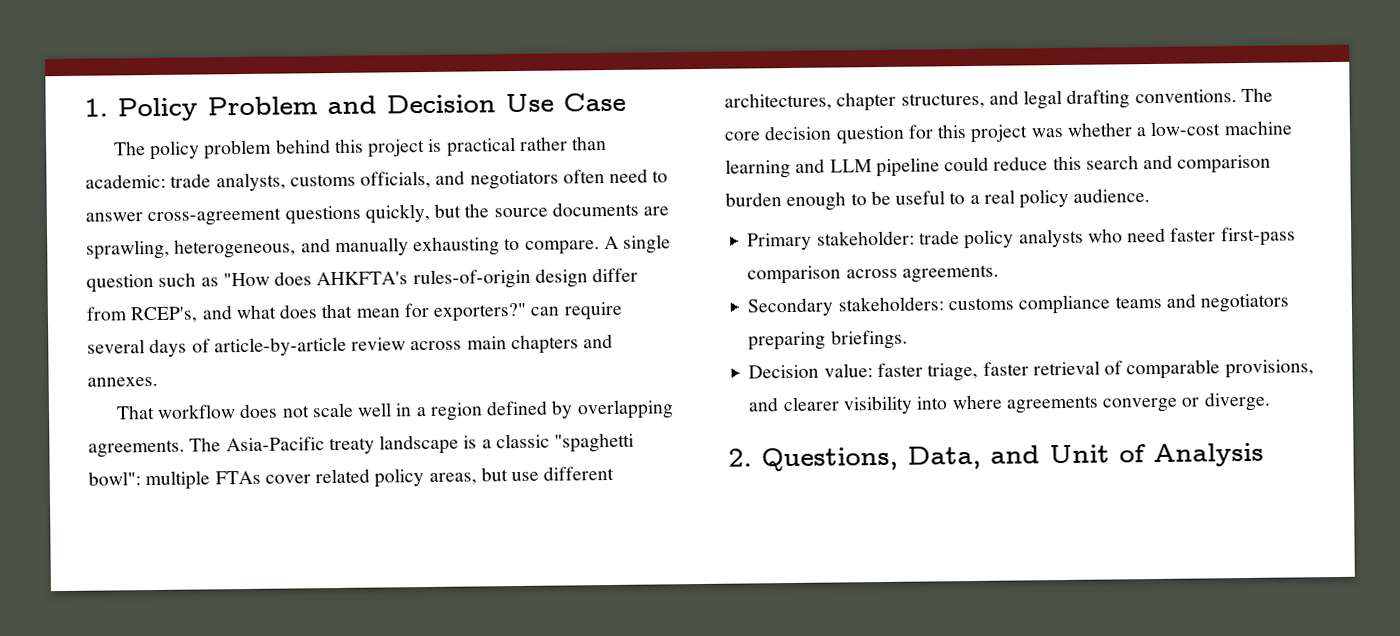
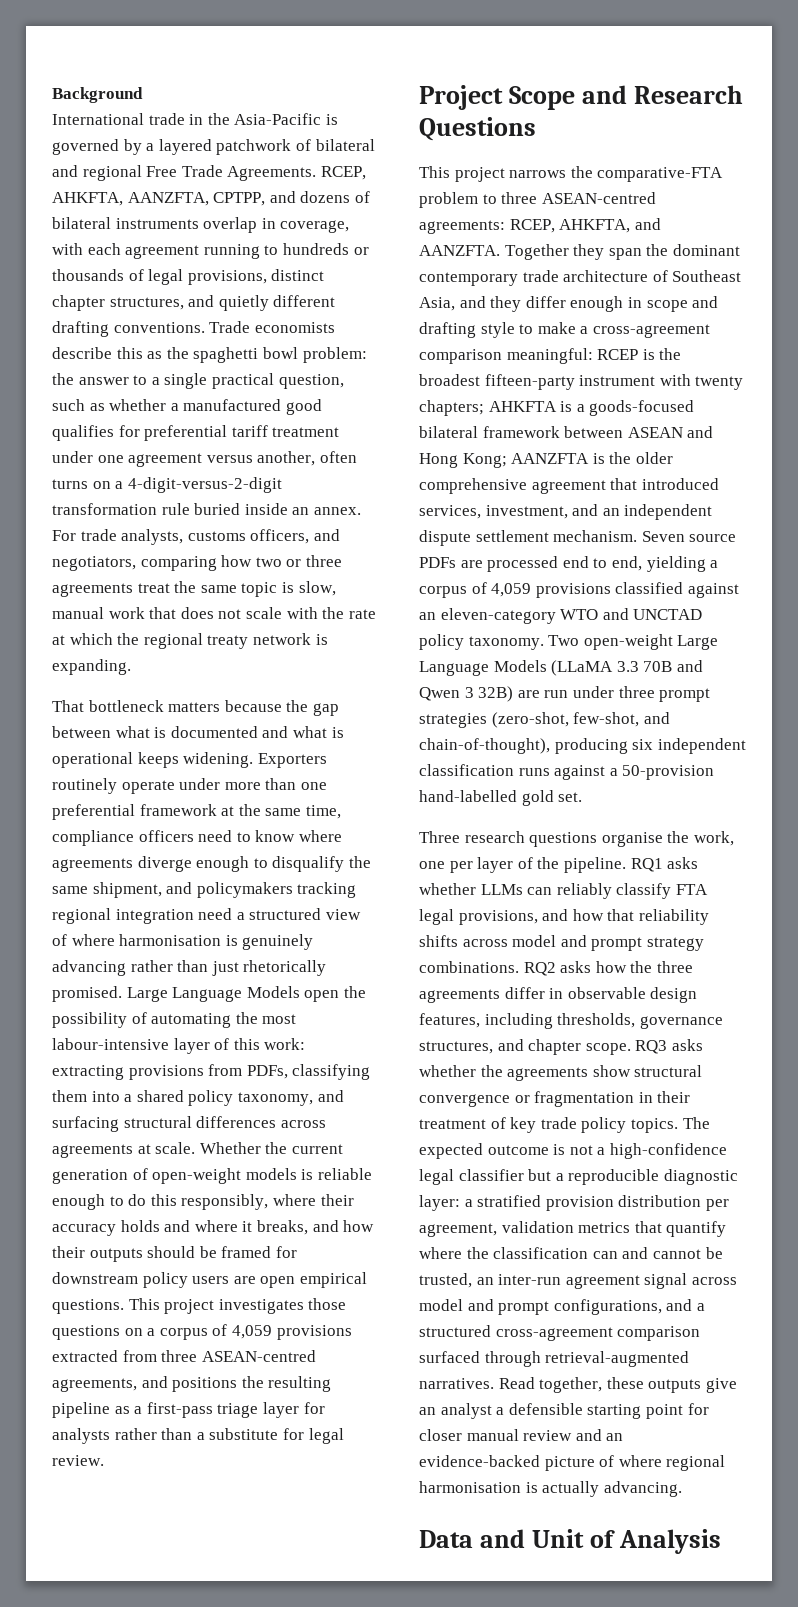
[84,92,626,122] [113,136,608,161] [85,168,669,192] [85,201,670,227] [86,234,672,260] [86,267,639,293] [86,301,623,324] [87,333,614,358] [87,376,158,387] [115,399,674,421] [88,432,635,458] [88,465,615,491] [724,87,1273,112] [724,120,1293,145] [725,154,1272,179] [725,188,1151,212] [747,226,1296,251] [747,264,999,285] [747,293,1290,317] [748,329,908,351] [748,359,1314,382] [748,391,1271,415] [728,445,981,472] 1. Policy Problem and Decision Use Case // The policy problem behind this project is practical rather than academic: trade analysts, customs officials, and negotiators often need to answer cross-agreement questions quickly, but the source documents are sprawling, heterogeneous, and manually exhausting to compare. A single question such as "How does AHKFTA's rules-of-origin design differ from RCEP's, and what does that mean for exporters?" can require several days of article-by-article review across main chapters and annexes. // That workflow does not scale well in a region defined by overlapping agreements. The Asia-Pacific treaty landscape is a classic "spaghetti bowl": multiple FTAs cover related policy areas, but use different architectures, chapter structures, and legal drafting conventions. The core decision question for this project was whether a low-cost machine learning and LLM pipeline could reduce this search and comparison burden enough to be useful to a real policy audience. // Primary stakeholder: trade policy analysts who need faster first-pass comparison across agreements. // Secondary stakeholders: customs compliance teams and negotiators preparing briefings. // Decision value: faster triage, faster retrieval of comparable provisions, and clearer visibility into where agreements converge or diverge. // 2. Questions, Data, -> [52,87,143,103] [52,113,338,125] [52,139,375,155] [52,165,366,181] [52,191,370,206] [52,217,350,233] [52,243,369,259] [52,269,325,285] [52,295,336,311] [52,321,335,337] [52,347,367,363] [52,373,344,389] [52,399,322,415] [52,425,340,441] [52,451,357,467] [52,477,282,493] [52,503,361,515] [52,529,340,545] [52,555,342,571] [52,581,336,597] [52,607,376,619] [52,633,328,649] [52,659,131,675] [52,700,339,716] [52,726,344,738] [52,752,327,768] [52,778,327,794] [52,804,341,820] [52,830,342,846] [52,856,371,872] [52,882,357,898] [52,908,361,924] [52,934,314,950] [52,960,327,976] [52,986,366,1002] [52,1012,297,1028] [52,1038,306,1054] [52,1064,371,1080] [52,1090,344,1106] [52,1116,326,1132] [52,1142,343,1158] [52,1168,372,1184] [52,1194,354,1210] [52,1220,375,1236] [52,1246,297,1262] [52,1272,367,1288] [52,1298,347,1314] [52,1324,352,1340] [52,1350,316,1362] [52,1376,332,1392] [52,1402,325,1418] [52,1428,344,1444] [52,1455,104,1466] [419,85,743,110] [419,117,536,141] [419,166,724,182] [419,192,656,208] [419,218,661,234] [419,244,740,260] [419,270,742,286] [419,296,719,312] [419,322,710,338] [419,348,682,364] [419,374,744,390] [419,400,695,416] [419,426,714,438] [419,452,673,468] [419,478,719,494] [419,504,713,520] [419,530,737,546] [419,556,719,572] [419,582,739,598] [419,608,703,624] [419,634,719,650] [419,660,703,676] [419,686,711,702] [419,712,670,728] [419,738,746,754] [419,764,715,780] [419,790,583,806] [419,831,734,847] [419,857,699,873] [419,883,708,899] [419,909,709,925] [419,935,704,951] [419,961,693,976] [419,987,698,1003] [419,1013,723,1029] [419,1039,703,1055] [419,1065,703,1081] [419,1091,691,1107] [419,1117,710,1133] [419,1143,727,1159] [419,1169,738,1185] [419,1195,729,1211] [419,1221,727,1237] [419,1247,723,1259] [419,1273,737,1289] [419,1299,705,1315] [419,1325,701,1341] [419,1351,690,1367] [419,1377,737,1393] [419,1403,709,1419] [419,1429,624,1441] [419,1455,726,1471] [419,1481,682,1497] [419,1530,473,1548] Background // International trade in the Asia-Pacific is governed by a layered patchwork of bilateral and regional Free Trade Agreements. RCEP, AHKFTA, AANZFTA, CPTPP, and dozens of bilateral instruments overlap in coverage, with each agreement running to hundreds or thousands of legal provisions, distinct chapter structures, and quietly different drafting conventions. Trade economists describe this as the spaghetti bowl problem: the answer to a single practical question, such as whether a manufactured good qualifies for preferential tariff treatment under one agreement versus another, often turns on a 4-digit-versus-2-digit transformation rule buried inside an annex. For trade analysts, customs officers, and negotiators, comparing how two or three agreements treat the same topic is slow, manual work that does not scale with the rate at which the regional treaty network is expanding. // That bottleneck matters because the gap between what is documented and what is operational keeps widening. Exporters routinely operate under more than one preferential framework at the same time, compliance officers need to know where agreements diverge enough to disqualify the same shipment, and policymakers tracking regional integration need a structured view of where harmonisation is genuinely advancing rather than just rhetorically promised. Large Language Models open the possibility of automating the most labour-intensive layer of this work: extracting provisions from PDFs, classifying them into a shared policy taxonomy, and surfacing structural differences across agreements at scale. Whether the current generation of open-weight models is reliable enough to do this responsibly, where their accuracy holds and where it breaks, and how their outputs should be framed for downstream policy users are open empirical questions. This project investigates those questions on a corpus of 4,059 provisions extracted from three ASEAN-centred agreements, and positions the resulting pipeline as a first-pass triage layer for analysts rather than a substitute for legal review. // Project Scope and Research Questions // This project narrows the comparative-FTA problem to three ASEAN-centred agreements: RCEP, AHKFTA, and AANZFTA. Together they span the dominant contemporary trade architecture of Southeast Asia, and they differ enough in scope and drafting style to make a cross-agreement comparison meaningful: RCEP is the broadest fifteen-party instrument with twenty chapters; AHKFTA is a goods-focused bilateral framework between ASEAN and Hong Kong; AANZFTA is the older comprehensive agreement that introduced services, investment, and an independent dispute settlement mechanism. Seven source PDFs are processed end to end, yielding a corpus of 4,059 provisions classified against an eleven-category WTO and UNCTAD policy taxonomy. Two open-weight Large Language Models (LLaMA 3.3 70B and Qwen 3 32B) are run under three prompt strategies (zero-shot, few-shot, and chain-of-thought), producing six independent classification runs against a 50-provision hand-labelled gold set. // Three research questions organise the work, one per layer of the pipeline. RQ1 asks whether LLMs can reliably classify FTA legal provisions, and how that reliability shifts across model and prompt strategy combinations. RQ2 asks how the three agreements differ in observable design features, including thresholds, governance structures, and chapter scope. RQ3 asks whether the agreements show structural convergence or fragmentation in their treatment of key trade policy topics. The expected outcome is not a high-confidence legal classifier but a reproducible diagnostic layer: a stratified provision distribution per agreement, validation metrics that quantify where the classification can and cannot be trusted, an inter-run agreement signal across model and prompt configurations, and a structured cross-agreement comparison surfaced through retrieval-augmented narratives. Read together, these outputs give an analyst a defensible starting point for closer manual review and an evidence-backed picture of where regional harmonisation is actually advancing. // Data

